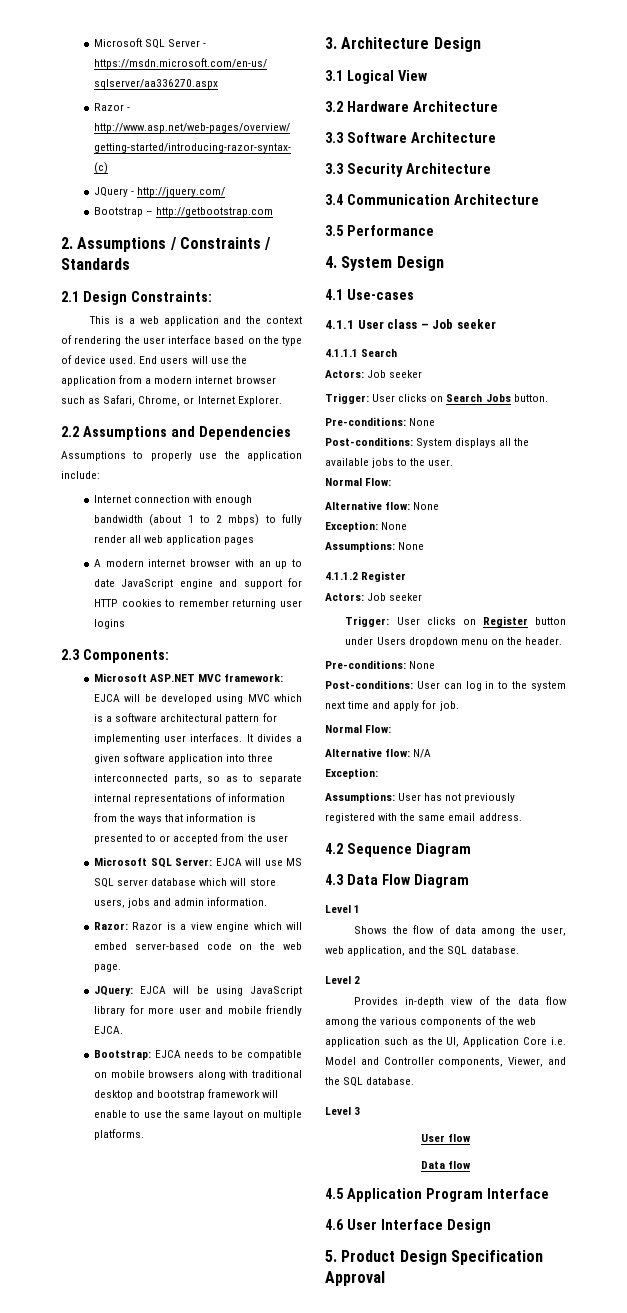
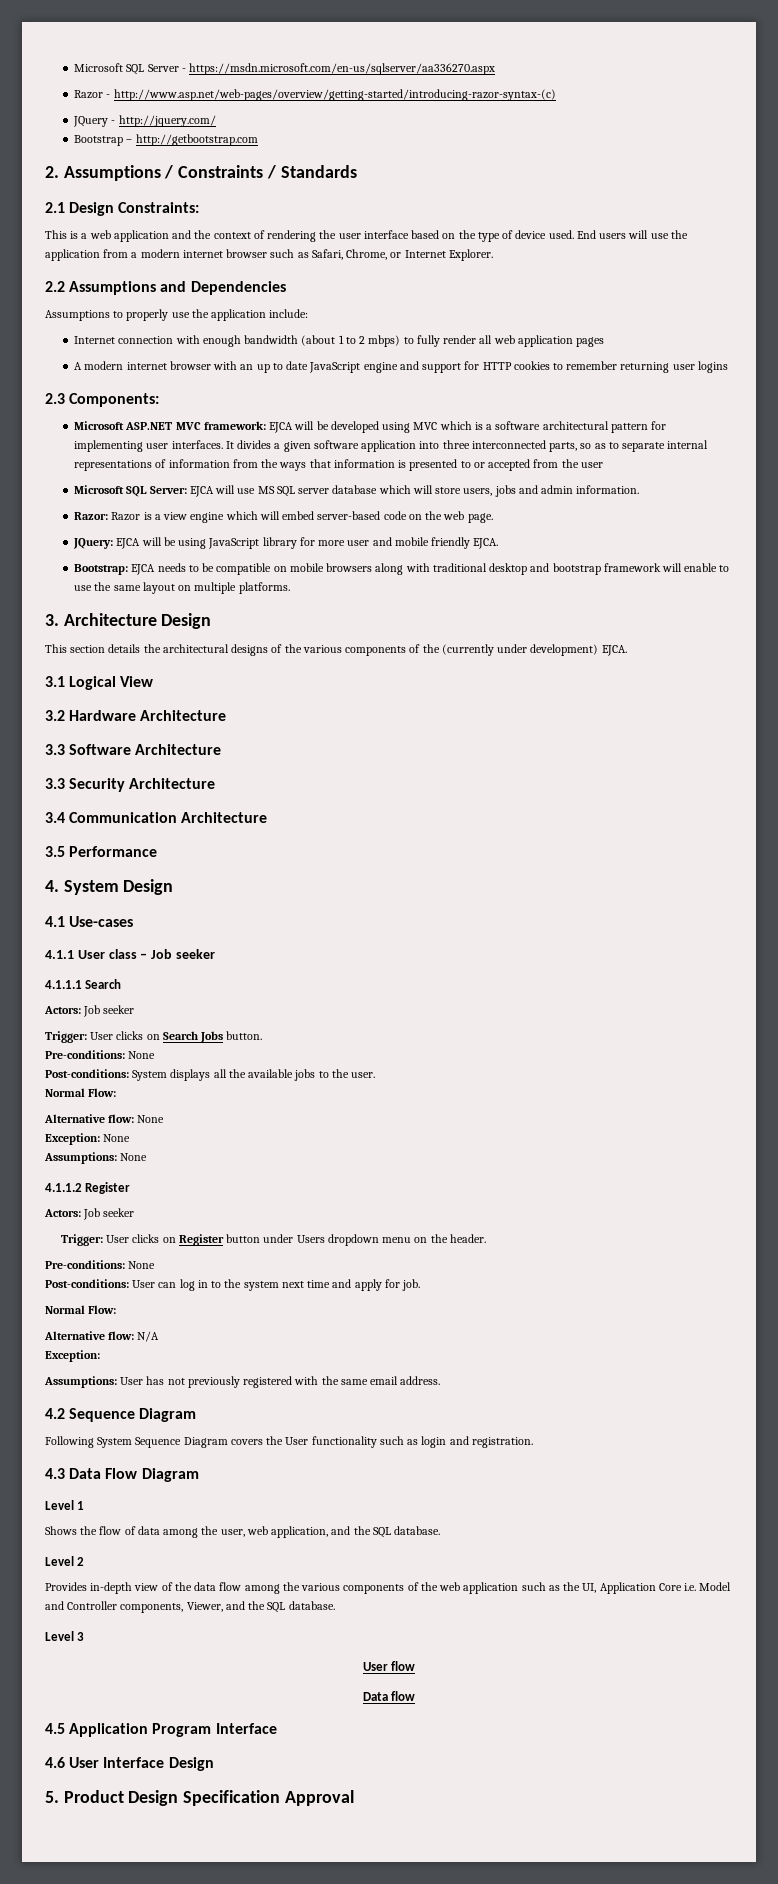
(481, 44) none -> [45,644,627,656] // This section details the architectural designs of the various components of the (currently under development) EJCA.
(471, 850) none -> [45,1436,533,1448] // Following System Sequence Diagram covers the User functionality such as login and registration.

